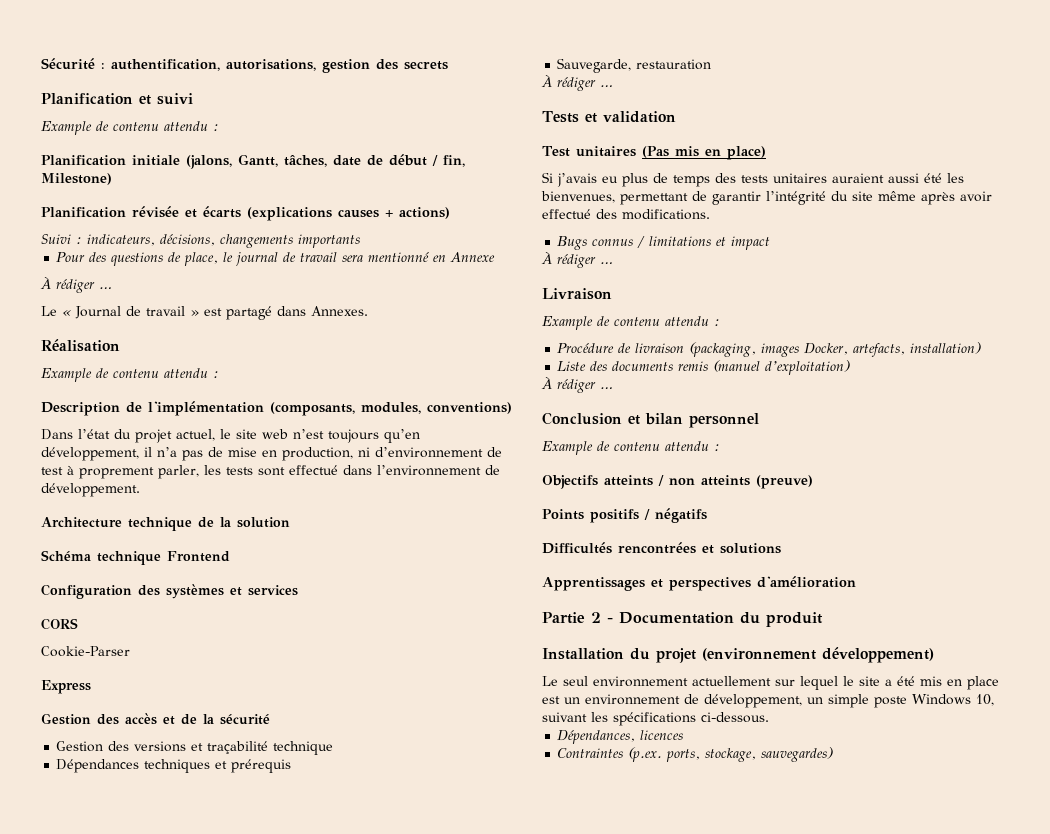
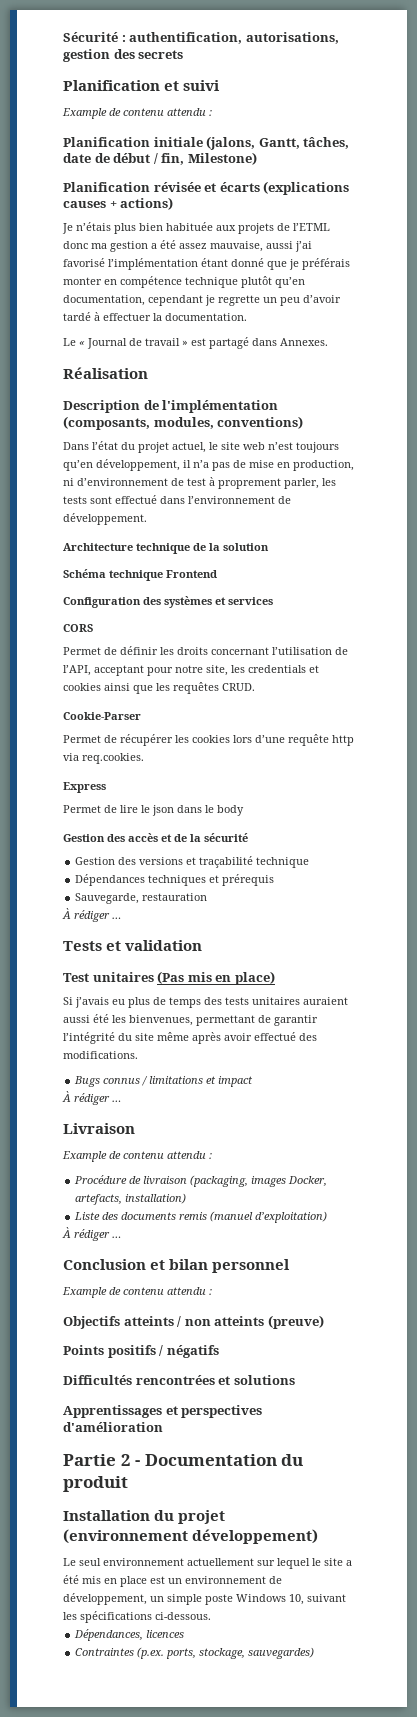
[41,234,360,248] [56,252,496,266] [40,277,111,293] Suivi : indicateurs, décisions, changements importants // Pour des questions de place, le journal de travail sera mentionné en Annexe // À rédiger … -> [62,222,330,234] [63,240,312,252] [63,258,350,270] [63,276,305,288] [63,295,341,306] [63,312,247,321] Je n’étais plus bien habituée aux projets de l’ETML donc ma gestion a été assez mauvaise, aussi j’ai favorisé l’implémentation étant donné que je préférais monter en compétence technique plutôt qu’en documentation, cependant je regrette un peu d’avoir tardé à effectuer la documentation.
[41,368,219,382] // Example de contenu attendu : -> (148, 373) none
[41,646,130,657] [41,680,91,694] Cookie-Parser // Express -> [63,646,348,655] [63,665,319,676] [63,682,255,694] [63,712,141,720] [63,734,354,746] [63,753,144,764] [63,782,106,793] [63,805,244,816] Permet de définir les droits concernant l’utilisation de l’API, acceptant pour notre site, les credentials et cookies ainsi que les requêtes CRUD. // Cookie-Parser // Permet de récupérer les cookies lors d’une requête http via req.cookies. // Express // Permet de lire le json dans le body

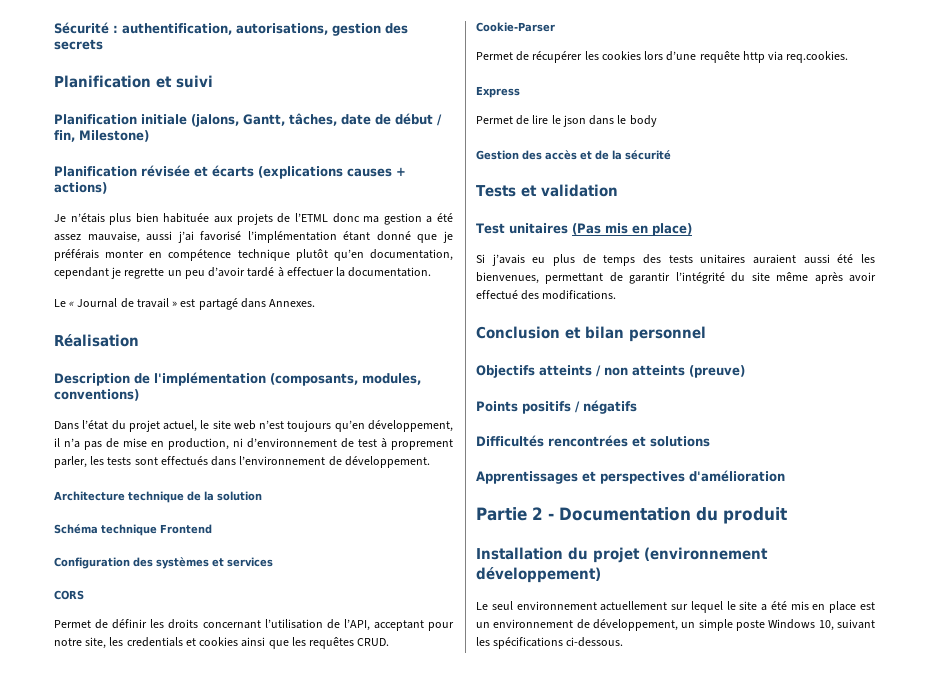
[62,108,212,119] // Example de contenu attendu : -> (213, 81) none
[115,495,157,504] effectué -> [160,456,208,465] effectués
[75,856,310,868] [75,874,275,886] [75,893,208,904] [62,908,121,922] // Gestion des versions et traçabilité technique // Dépendances techniques et prérequis // Sauvegarde, restauration // À rédiger … -> (671, 155) none
[74,1076,254,1087] [62,1091,121,1105] [63,1123,135,1134] [62,1151,212,1162] [74,1175,328,1187] [75,1193,187,1205] [74,1211,328,1223] [62,1227,121,1241] // Bugs connus / limitations et impact // À rédiger … // Livraison // Example de contenu attendu : // Procédure de livraison (packaging, images Docker, artefacts, installation) // Liste des documents remis (manuel d’exploitation) // À rédiger … -> (617, 295) none
[62,1287,212,1298] // Example de contenu attendu : -> (706, 334) none
[74,1629,185,1641] [75,1647,315,1659] // Dépendances, licences // Contraintes (p.ex. ports, stockage, sauvegardes) -> (624, 642) none

